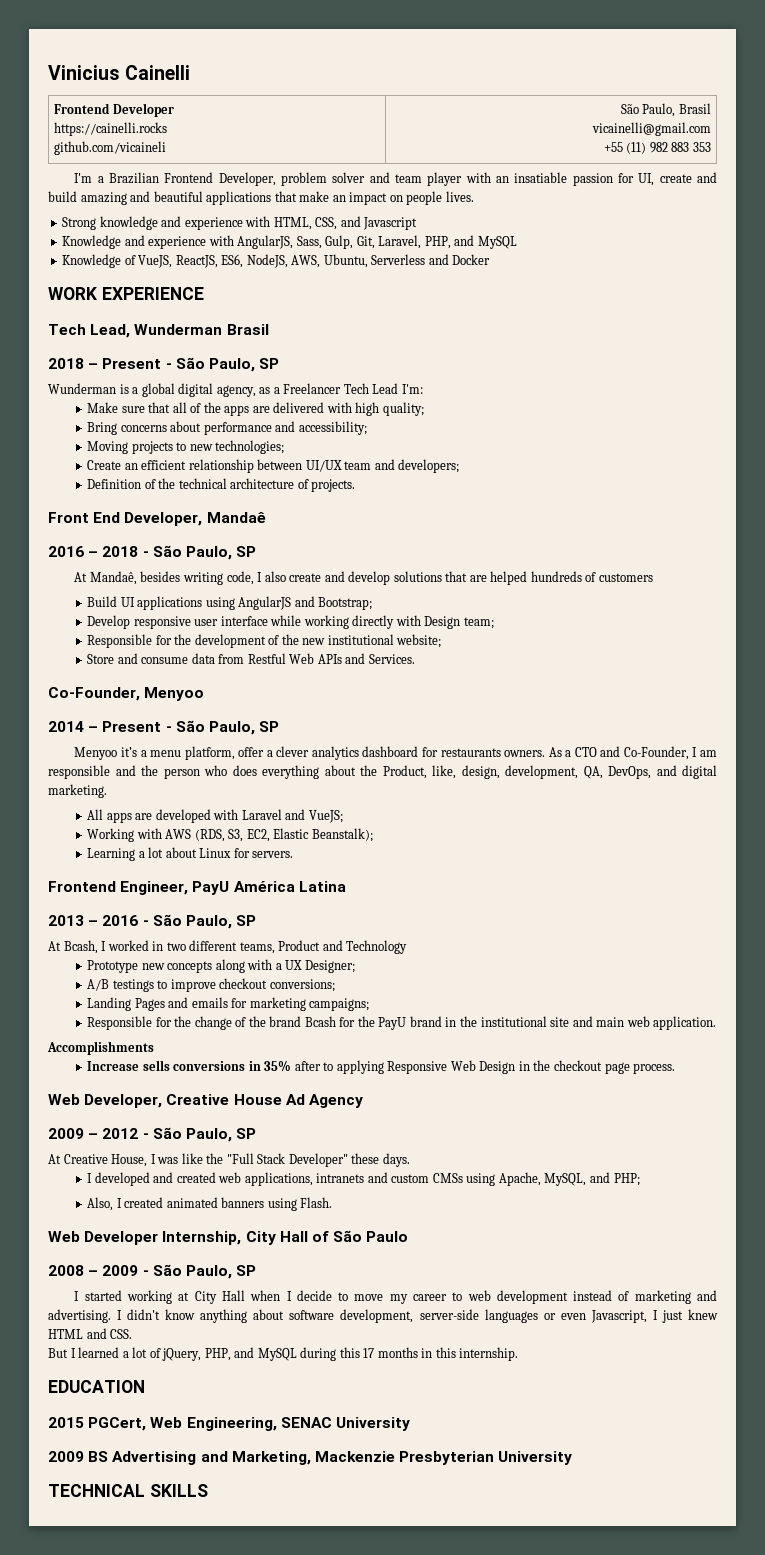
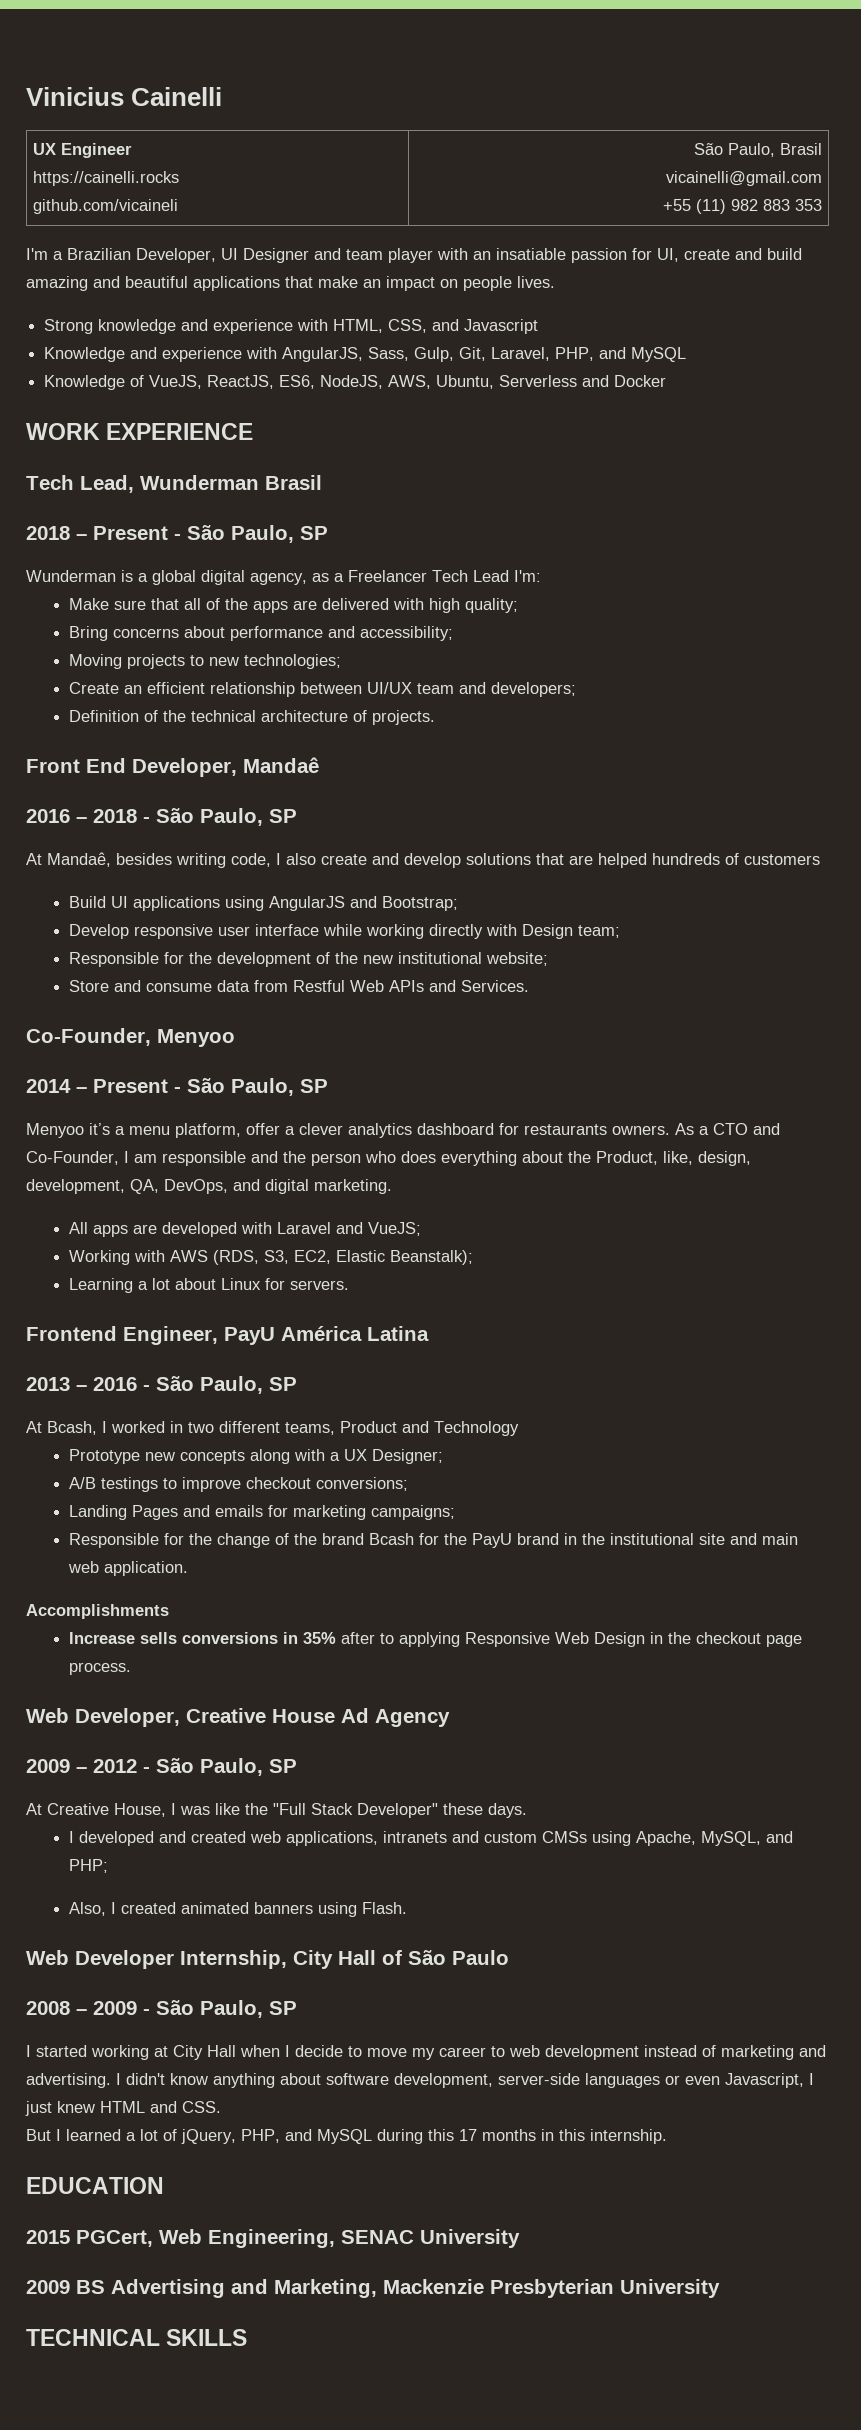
[54,103,174,117] Frontend Developer -> [32,143,132,158] UX Engineer
[164,172,366,186] Frontend Developer, problem solver -> [136,248,309,263] Developer, UI Designer

